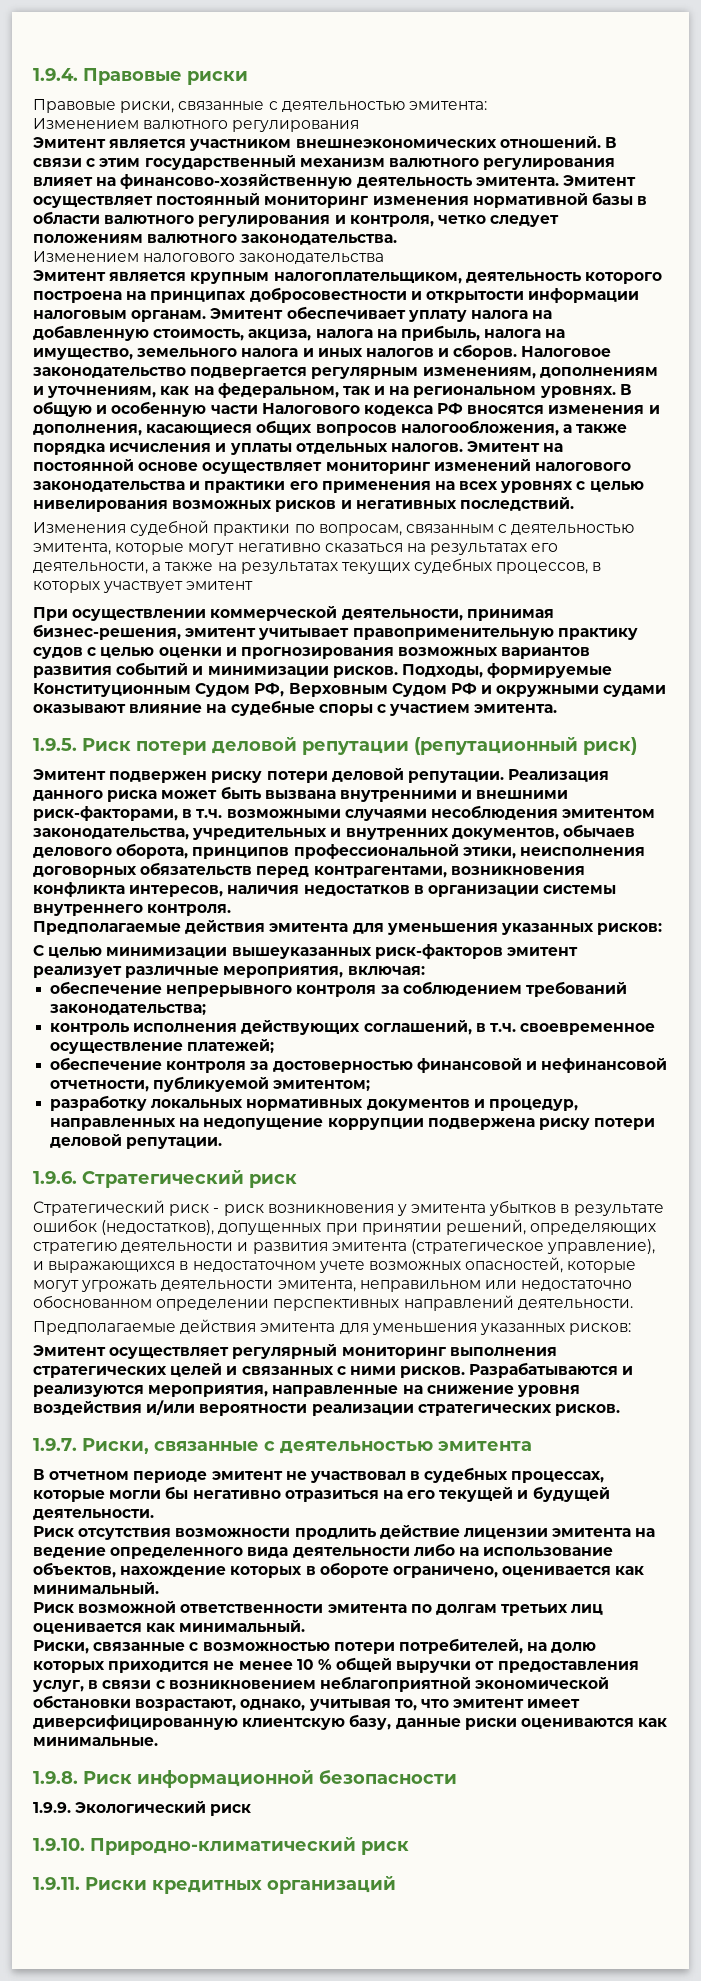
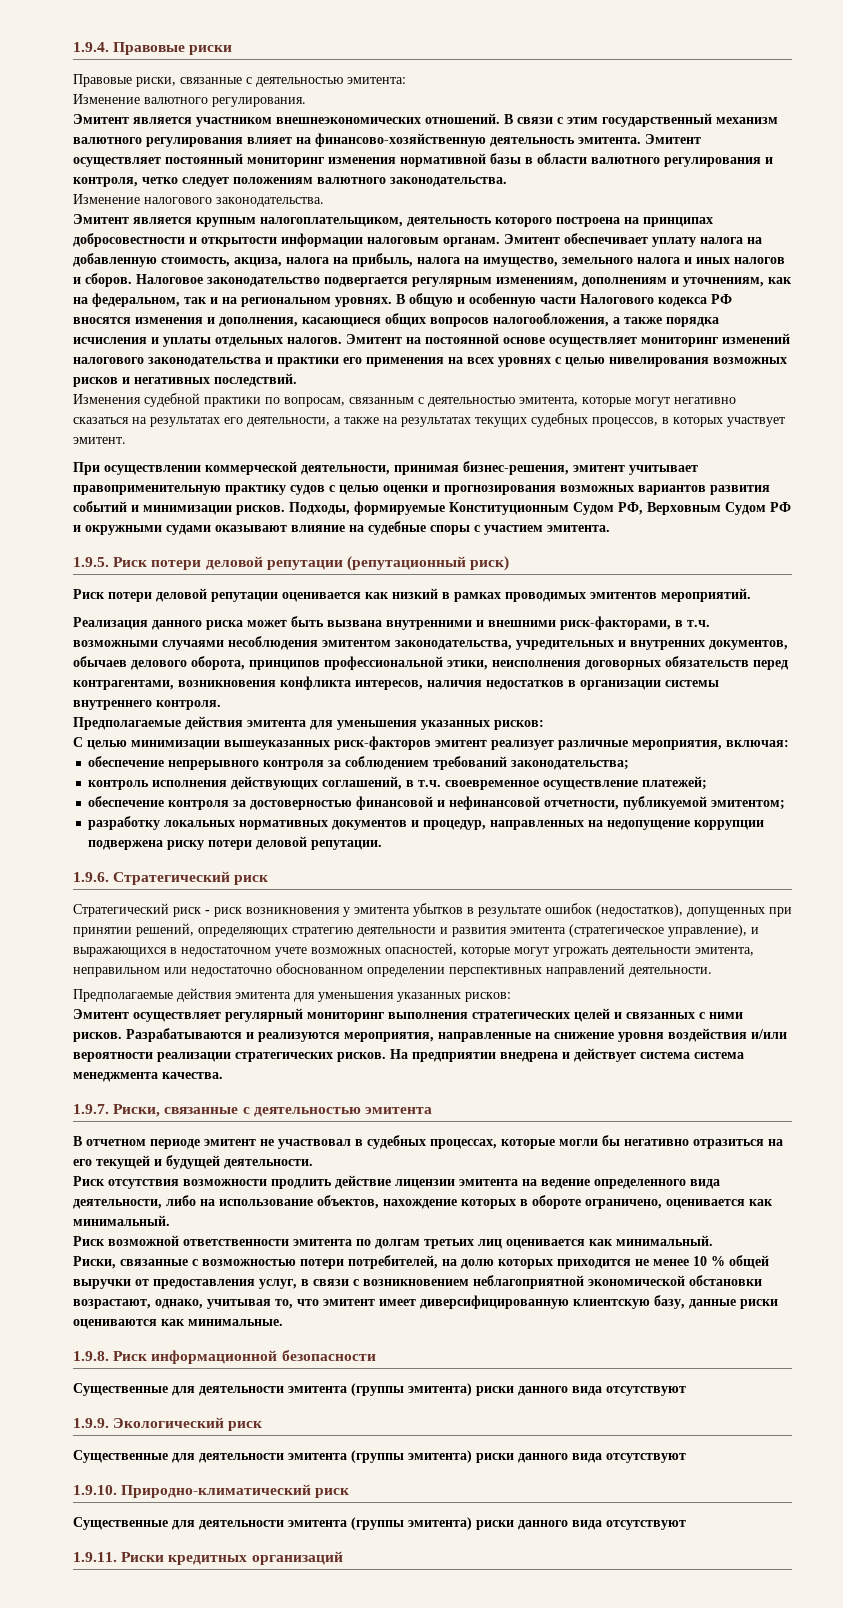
[33,118,360,132] Изменением валютного регулирования -> [73,94,306,107] Изменение валютного регулирования.
[33,251,385,264] Изменением налогового законодательства -> [73,194,324,207] Изменение налогового законодательства.
[186,581,254,590] эмитент -> [73,437,126,444] эмитент.
[33,768,504,783] Эмитент подвержен риску потери деловой репутации. -> [73,588,751,602] Риск потери деловой репутации оценивается как низкий в рамках проводимых эмитентов мероприятий. //
(620, 1410) none -> [390,1048,744,1062] [73,1072,223,1082] На предприятии внедрена и действует система система менеджмента качества.
[292,1547,410,1558] деятельности -> [73,1199,162,1209] деятельности,
[33,1801,252,1816] [33,1837,409,1855] 1.9.9. Экологический риск // 1.9.10. Природно-климатический риск -> [73,1383,686,1396] [73,1417,263,1431] [73,1450,686,1463] [73,1484,350,1498] [73,1517,686,1530] Cущественные для деятельности эмитента (группы эмитента) риски данного вида отсутствуют // 1.9.9. Экологический риск // Cущественные для деятельности эмитента (группы эмитента) риски данного вида отсутствуют // 1.9.10. Природно-климатический риск // Cущественные для деятельности эмитента (группы эмитента) риски данного вида отсутствуют

